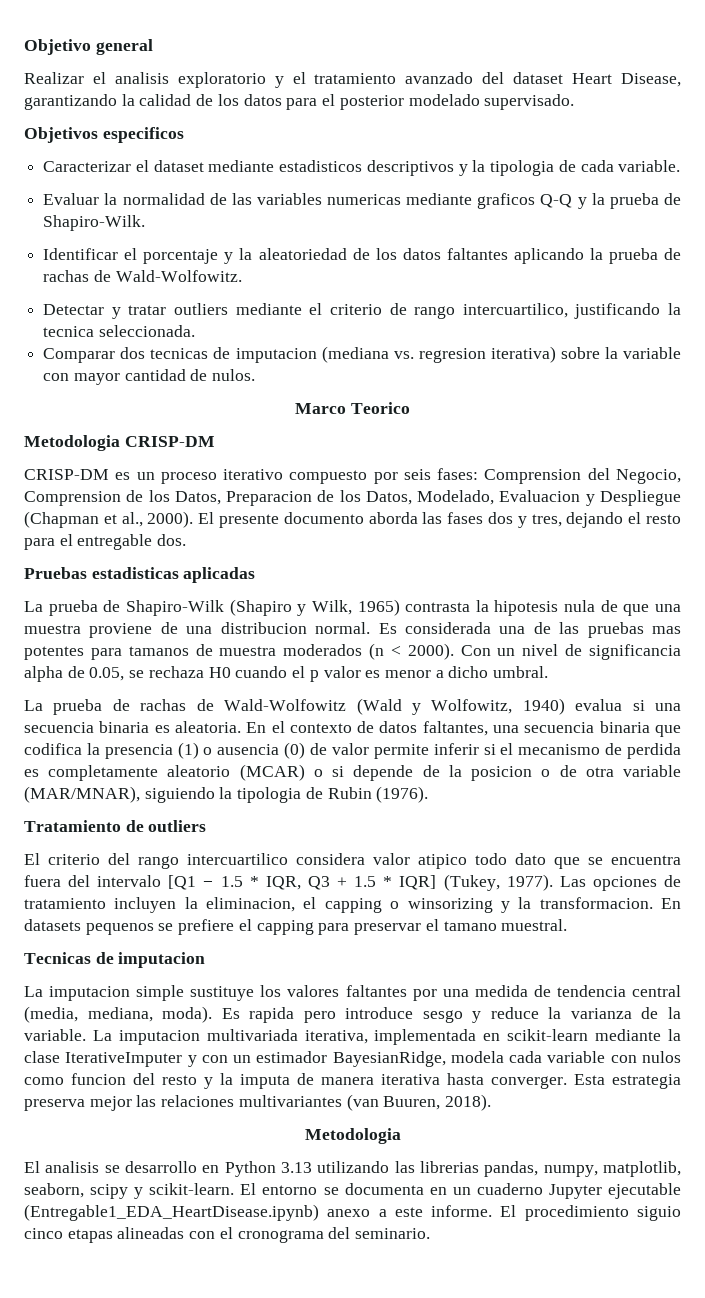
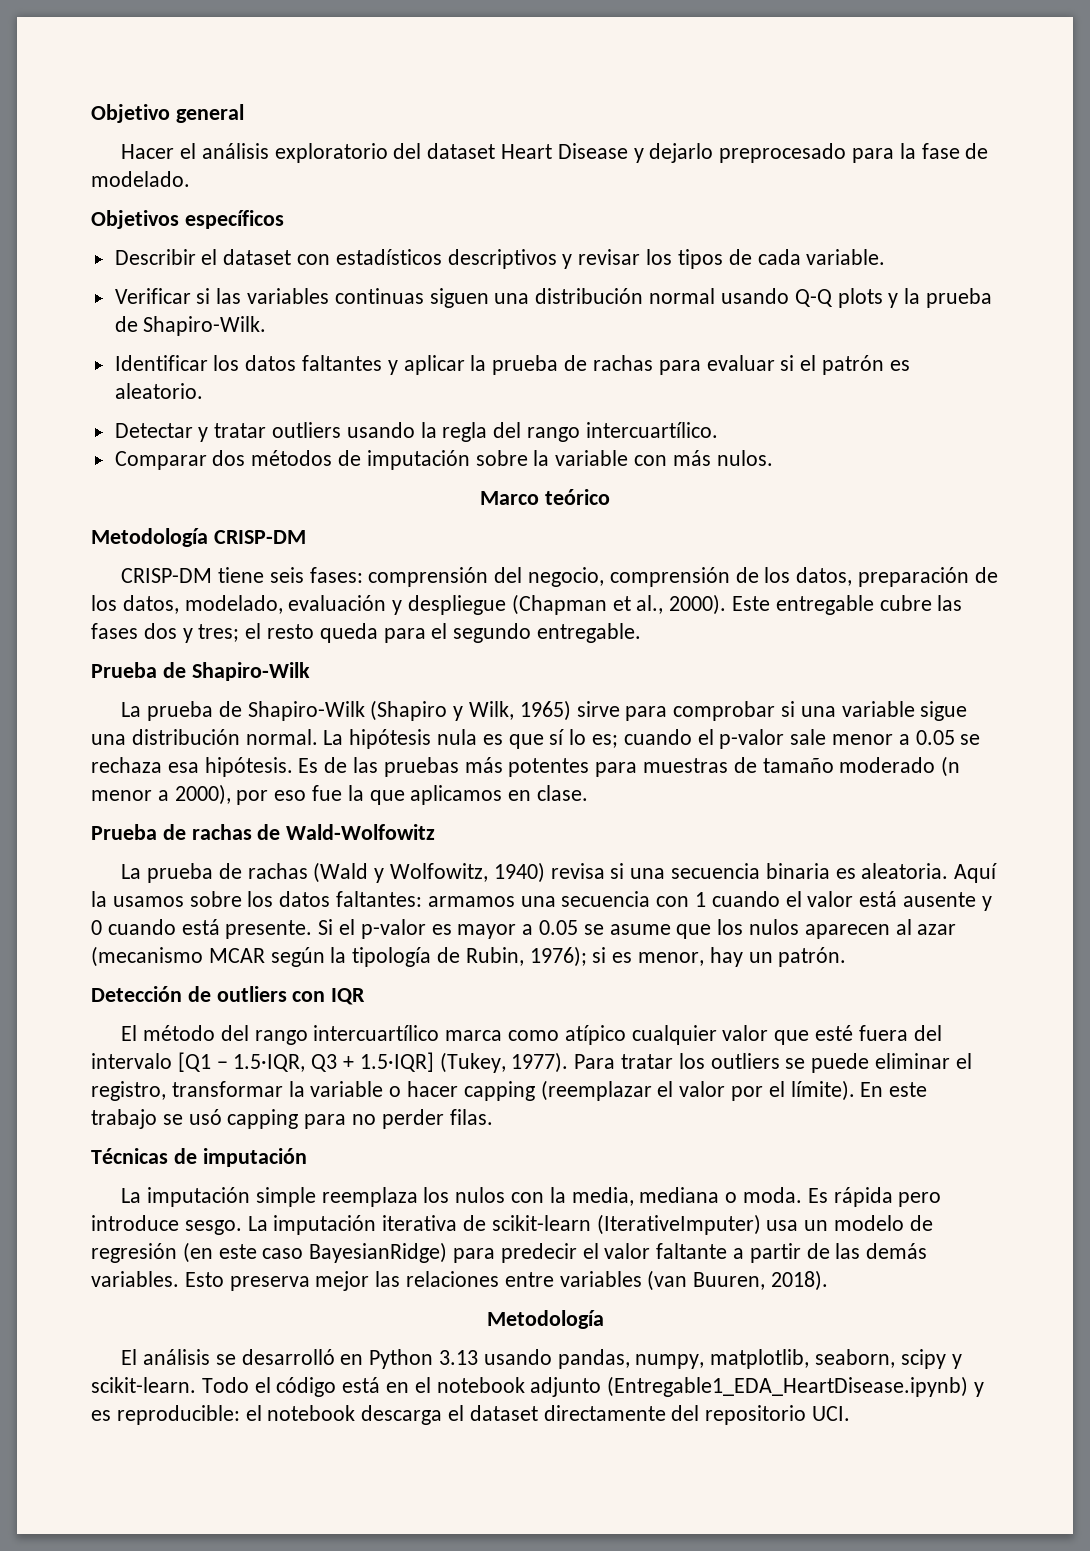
[24,72,681,88] [24,94,575,110] [24,127,184,143] [43,160,681,176] [43,193,573,209] Realizar el analisis exploratorio y el tratamiento avanzado del dataset Heart Disease, garantizando la calidad de los datos para el posterior modelado supervisado. // Objetivos especificos // Caracterizar el dataset mediante estadisticos descriptivos y la tipologia de cada variable. // Evaluar la normalidad de las variables numericas mediante graficos Q-Q -> [121,143,989,163] [91,171,190,187] [91,210,284,229] [114,249,886,269] [114,288,883,308] Hacer el análisis exploratorio del dataset Heart Disease y dejarlo preprocesado para la fase de modelado. // Objetivos específicos // Describir el dataset con estadísticos descriptivos y revisar los tipos de cada variable. // Verificar si las variables continuas siguen una distribución normal usando Q-Q plots
[124,248,370,264] el porcentaje y la aleatoriedad de -> (208, 363) none
[513,248,584,264] aplicando -> [387,355,465,375] y aplicar
[93,270,242,282] [43,303,682,319] [43,325,195,337] [43,346,556,363] de Wald-Wolfowitz. // Detectar y tratar outliers mediante el criterio de rango intercuartilico, justificando la tecnica seleccionada. // Comparar dos tecnicas de imputacion (mediana vs. regresion iterativa) -> [658,355,910,375] [114,383,203,399] [114,422,718,442] [114,450,470,470] para evaluar si el patrón es aleatorio. // Detectar y tratar outliers usando la regla del rango intercuartílico. // Comparar dos métodos de imputación
[73,369,208,385] mayor cantidad de -> [672,450,711,466] más
[350,402,410,414] [24,435,120,451] Teorico // Metodologia -> [544,489,610,505] [91,528,208,547] teórico // Metodología
[115,468,681,484] [24,490,681,506] [24,511,418,528] es un proceso iterativo compuesto por seis fases: Comprension del Negocio, Comprension de los Datos, Preparacion de los Datos, Modelado, Evaluacion y Despliegue (Chapman et al., 2000). El presente documento aborda -> [217,567,998,587] [91,594,932,615] tiene seis fases: comprensión del negocio, comprensión de los datos, preparación de los datos, modelado, evaluación y despliegue (Chapman et al., 2000). Este entregable cubre
[531,512,624,528] tres, dejando -> [198,624,240,642] tres;
[24,534,187,550] [24,567,256,583] para el entregable dos. // Pruebas estadisticas aplicadas -> [319,623,642,643] [91,662,310,681] queda para el segundo entregable. // Prueba de Shapiro-Wilk
[405,600,681,616] [24,622,526,638] contrasta la hipotesis nula de que una muestra proviene de una distribucion normal. Es considerada una -> [576,701,968,721] [91,729,981,749] [91,757,319,777] sirve para comprobar si una variable sigue una distribución normal. La hipótesis nula es que sí lo es; cuando el p-valor sale menor a 0.05 se rechaza esa hipótesis. Es
[651,626,681,634] mas -> [464,757,503,773] más
[128,643,681,660] [24,666,549,682] tamanos de muestra moderados (n < 2000). Con un nivel de significancia alpha de 0.05, se rechaza H0 cuando el p valor es menor a dicho umbral. -> [643,756,961,777] [91,784,589,805] [91,824,436,840] muestras de tamaño moderado (n menor a 2000), por eso fue la que aplicamos en clase. // Prueba de rachas de Wald-Wolfowitz
[196,699,347,711] de Wald-Wolfowitz -> (308, 871) none
[575,699,623,711] evalua -> [550,863,605,879] revisa
[246,721,681,737] [24,742,682,759] [24,764,682,781] [24,786,429,803] [24,820,121,832] En el contexto de datos faltantes, una secuencia binaria que codifica la presencia (1) o ausencia (0) de valor permite inferir si el mecanismo de perdida es completamente aleatorio (MCAR) o si depende de la posicion o de otra variable (MAR/MNAR), siguiendo la tipologia de Rubin (1976). // Tratamiento -> [954,863,998,883] [91,891,992,911] [91,919,957,939] [91,946,847,967] [91,986,182,1002] Aquí la usamos sobre los datos faltantes: armamos una secuencia con 1 cuando el valor está ausente y 0 cuando está presente. Si el p-valor es mayor a 0.05 se asume que los nulos aparecen al azar (mecanismo MCAR según la tipología de Rubin, 1976); si es menor, hay un patrón. // Detección
[24,853,681,869] // El criterio del rango intercuartilico considera valor atipico todo dato que se encuentra -> [292,988,366,1005] [121,1025,854,1045] con IQR // El método del rango intercuartílico marca como atípico cualquier valor que esté
[220,874,682,891] [24,897,682,913] [24,919,568,935] [24,952,206,968] [24,985,681,1001] [24,1006,682,1023] [24,1029,682,1045] [24,1051,681,1067] [24,1073,681,1089] 1.5 * IQR, Q3 + 1.5 * IQR] (Tukey, 1977). Las opciones de tratamiento incluyen la eliminacion, el capping o winsorizing y la transformacion. En datasets pequenos se prefiere el capping para preservar el tamano muestral. // Tecnicas de imputacion // La imputacion simple sustituye los valores faltantes por una medida de tendencia central (media, mediana, moda). Es rapida pero introduce sesgo y reduce la varianza de la variable. La imputacion multivariada iterativa, implementada en scikit-learn mediante la clase IterativeImputer y con un estimador BayesianRidge, modela cada variable con nulos como funcion del resto y la imputa de manera iterativa hasta converger. Esta estrategia -> [233,1052,972,1073] [91,1080,928,1101] [91,1109,493,1129] [91,1148,307,1167] [121,1187,942,1207] [91,1214,933,1235] [91,1242,928,1263] [91,1271,224,1287] 1.5·IQR, Q3 + 1.5·IQR] (Tukey, 1977). Para tratar los outliers se puede eliminar el registro, transformar la variable o hacer capping (reemplazar el valor por el límite). En este trabajo se usó capping para no perder filas. // Técnicas de imputación // La imputación simple reemplaza los nulos con la media, mediana o moda. Es rápida pero introduce sesgo. La imputación iterativa de scikit-learn (IterativeImputer) usa un modelo de regresión (en este caso BayesianRidge) para predecir el valor faltante a partir de las demás variables. Esto
[238,1095,342,1107] multivariantes -> [504,1271,642,1287] entre variables
[304,1128,401,1144] [24,1161,479,1177] Metodologia // El analisis se desarrollo en Python 3.13 utilizando las librerias -> [486,1310,604,1329] [121,1349,552,1369] Metodología // El análisis se desarrolló en Python 3.13 usando
[240,1183,681,1199] [24,1204,681,1221] [24,1227,431,1243] El entorno se documenta en un cuaderno Jupyter ejecutable (Entregable1_EDA_HeartDisease.ipynb) anexo a este informe. El procedimiento siguio cinco etapas alineadas con el cronograma del seminario. -> [201,1376,985,1397] [91,1405,851,1425] Todo el código está en el notebook adjunto (Entregable1_EDA_HeartDisease.ipynb) y es reproducible: el notebook descarga el dataset directamente del repositorio UCI.

